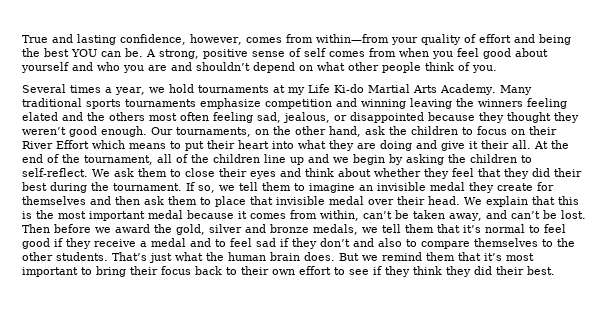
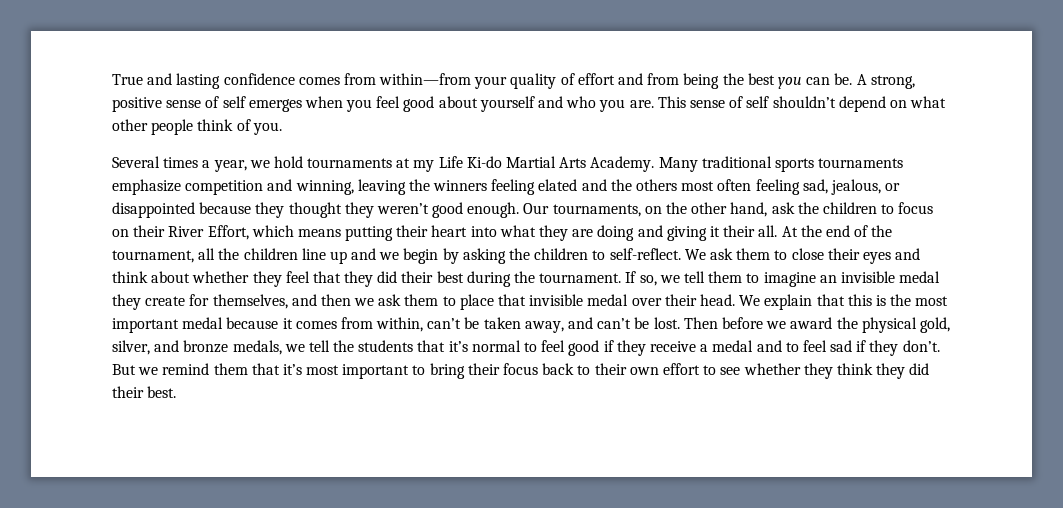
[120,34,242,45] confidence, however, -> [223,73,295,85] confidence
(535, 38) none -> [647,73,680,85] from
[71,49,97,57] YOU -> [777,77,802,89] you
[329,48,396,57] comes from -> [248,99,302,112] emerges
[148,62,192,71] are and -> [629,96,770,108] are. This sense of self
[361,99,406,109] winning -> [295,180,354,195] winning,
[56,140,89,149] Effort -> [207,225,249,240] Effort,
[170,141,204,151] to put -> [345,226,394,241] putting
[441,141,465,151] give -> [666,226,707,241] giving
[176,154,188,163] of -> (216, 254) none
[22,196,86,205] themselves -> [212,294,288,309] themselves,
(140, 200) none -> [354,298,375,306] we
[176,224,242,235] gold, silver -> [861,317,950,333] [112,340,150,355] physical gold, silver,
[405,224,434,233] them -> [333,340,414,352] the students
[320,238,575,249] [22,252,335,263] don’t and also to compare themselves to the other students. That’s just what the human brain does. -> [902,340,940,352] don’t.
[373,266,382,275] if -> [743,363,801,375] whether

